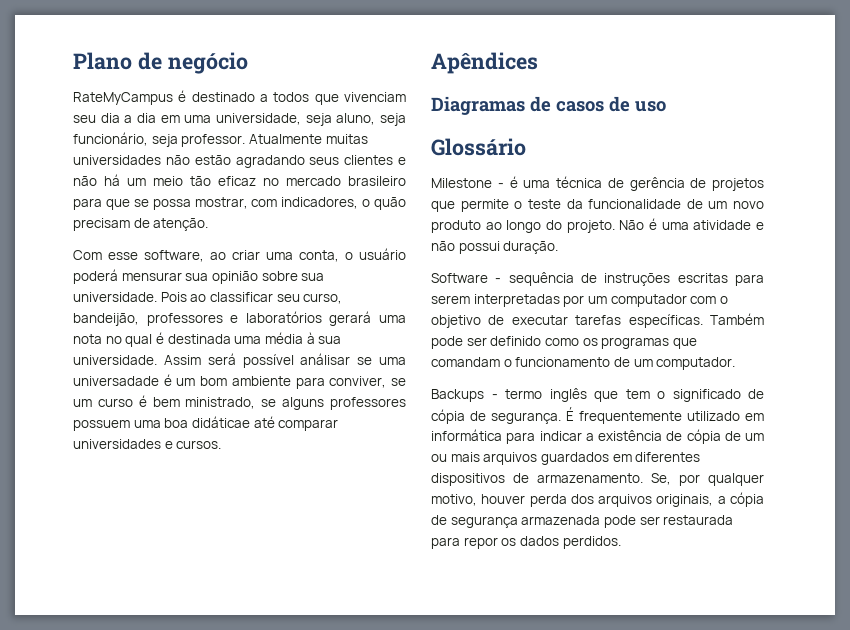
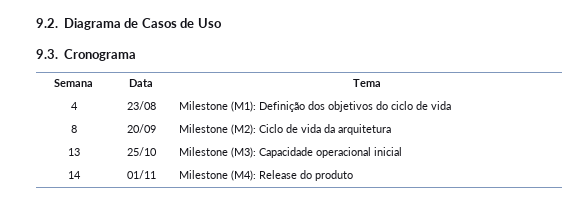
[73,52,248,74] [73,90,406,105] [73,113,406,126] [73,132,368,147] [73,155,406,168] [73,174,406,186] [73,197,406,210] [73,218,209,231] [73,248,406,262] [73,269,325,284] [73,292,343,304] [73,311,406,326] [73,332,342,347] [73,353,406,368] [73,374,407,389] [73,395,406,410] [73,416,339,431] [73,439,222,449] [431,52,538,74] [431,96,666,115] [431,138,526,156] [431,176,764,191] [431,199,764,212] [431,218,764,233] [431,241,559,254] [431,272,764,286] [431,294,728,307] [431,313,764,328] [431,336,697,349] [431,357,736,370] [431,388,764,402] [431,407,764,424] [431,429,764,444] [431,452,701,465] [431,473,764,486] [431,492,764,507] [431,515,734,528] [431,536,621,549] Plano de negócio // RateMyCampus é destinado a todos que vivenciam seu dia a dia em uma universidade, seja aluno, seja funcionário, seja professor. Atualmente muitas universidades não estão agradando seus clientes e não há um meio tão eficaz no mercado brasileiro para que se possa mostrar, com indicadores, o quão precisam de atenção. // Com esse software, ao criar uma conta, o usuário poderá mensurar sua opinião sobre sua universidade. Pois ao classificar seu curso, bandeijão, professores e laboratórios gerará uma nota no qual é destinada uma média à sua universidade. Assim será possível análisar se uma universadade é um bom ambiente para conviver, se um curso é bem ministrado, se alguns professores possuem uma boa didáticae até comparar universidades e cursos. // Apêndices // Diagramas de casos de uso // Glossário // Milestone - é uma técnica de gerência de projetos que permite o teste da funcionalidade de um novo produto ao longo do projeto. Não é uma atividade e não possui duração. // Software - sequência de instruções escritas para serem interpretadas por um computador com o objetivo de executar tarefas específicas. Também pode ser definido como os programas que comandam o funcionamento de um computador. // Backups - termo inglês que tem o significado de cópia de segurança. É frequentemente utilizado em informática para indicar a existência de cópia de um ou mais arquivos guardados em diferentes dispositivos de armazenamento. Se, por qualquer motivo, houver perda dos arquivos originais, a cópia de segurança armazenada pode ser restaurada para repor os dados perdidos. -> [36,18,222,30] [36,49,136,61] [54,79,93,87] [129,79,153,87] [352,79,381,87] [70,102,78,110] [126,101,156,110] [179,101,452,112] [70,125,77,133] [126,124,156,133] [179,124,392,135] [67,148,80,156] [126,147,157,156] [179,147,403,158] [67,171,81,179] [126,170,156,179] [179,170,354,181] 9.2. Diagrama de Casos de Uso // 9.3. Cronograma // Semana | Data | Tema // 4 | 23/08 | Milestone (M1): Definição dos objetivos do ciclo de vida // 8 | 20/09 | Milestone (M2): Ciclo de vida da arquitetura // 13 | 25/10 | Milestone (M3): Capacidade operacional inicial // 14 | 01/11 | Milestone (M4): Release do produto

